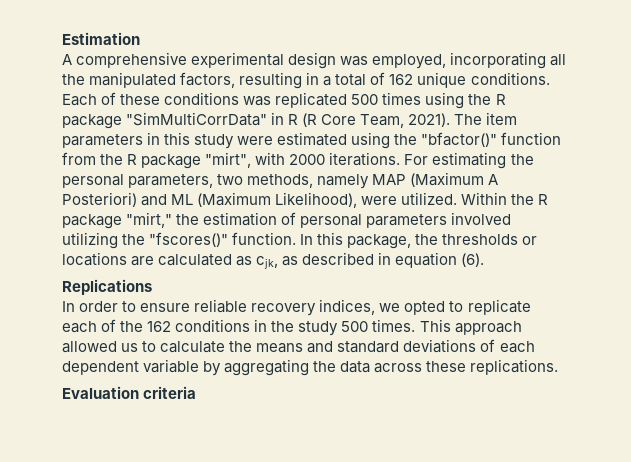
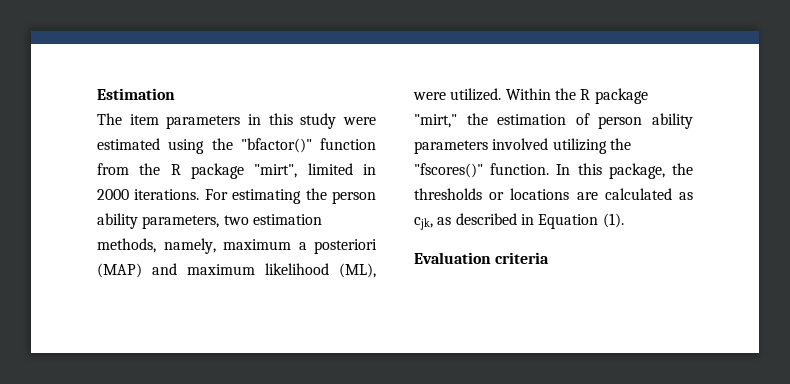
[62,52,567,69] [62,72,550,89] [62,92,506,109] [62,112,451,129] A comprehensive experimental design was employed, incorporating all the manipulated factors, resulting in a total of 162 unique conditions. Each of these conditions was replicated 500 times using the R package "SimMultiCorrData" in R (R Core Team, 2021). -> (175, 94) none
[255,152,286,165] with -> [307,163,376,175] limited in
[62,172,499,189] [62,192,358,208] personal parameters, two methods, namely MAP (Maximum A Posteriori) and ML (Maximum Likelihood), -> [332,191,376,204] [97,213,322,229] [97,238,377,254] [97,263,376,278] person ability parameters, two estimation methods, namely, maximum a posteriori (MAP) and maximum likelihood (ML),
[300,214,363,228] personal -> [598,113,693,129] person ability
[395,252,485,268] [62,279,152,295] [62,299,531,316] [62,319,522,336] [62,339,535,353] [62,359,559,376] equation (6). // Replications // In order to ensure reliable recovery indices, we opted to replicate each of the 162 conditions in the study 500 times. This approach allowed us to calculate the means and standard deviations of each dependent variable by aggregating the data across these replications. -> [538,213,624,229] Equation (1).

